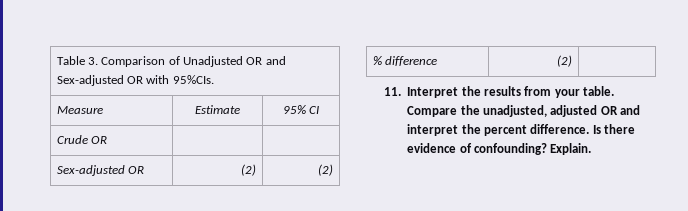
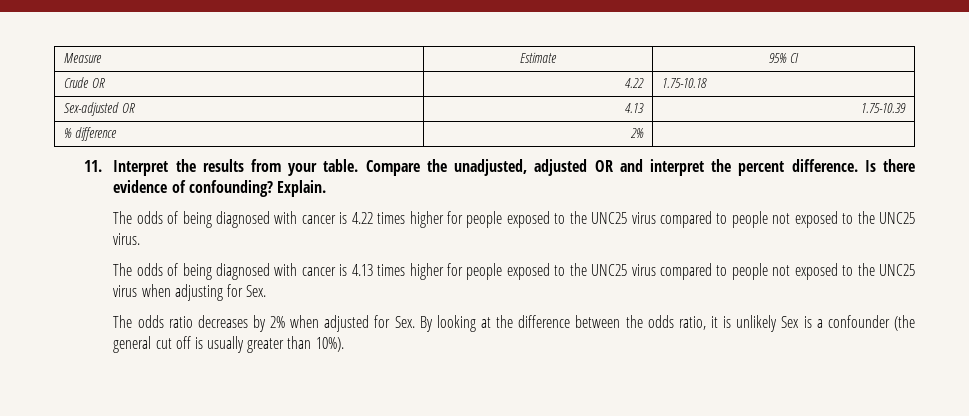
[56,56,286,67] [56,75,214,86] Table 3. Comparison of Unadjusted OR and Sex-adjusted OR with 95%CIs. // -> (64, 58) none
(107, 140) | -> [624,78,644,88] [662,78,708,88] 4.22 | 1.75-10.18
[241,164,257,176] [318,164,334,176] (2) | (2) -> [624,103,644,113] [860,103,906,113] 4.13 | 1.75-10.39
[557,55,573,67] (2) -> [629,128,644,138] 2%
(592, 149) none -> [113,211,915,228] [113,233,141,245] [113,263,915,280] [113,284,267,301] [113,315,915,332] [113,336,344,353] // The odds of being diagnosed with cancer is 4.22 times higher for people exposed to the UNC25 virus compared to people not exposed to the UNC25 virus. // The odds of being diagnosed with cancer is 4.13 times higher for people exposed to the UNC25 virus compared to people not exposed to the UNC25 virus when adjusting for Sex. // The odds ratio decreases by 2% when adjusted for Sex. By looking at the difference between the odds ratio, it is unlikely Sex is a confounder (the general cut off is usually greater than 10%).

